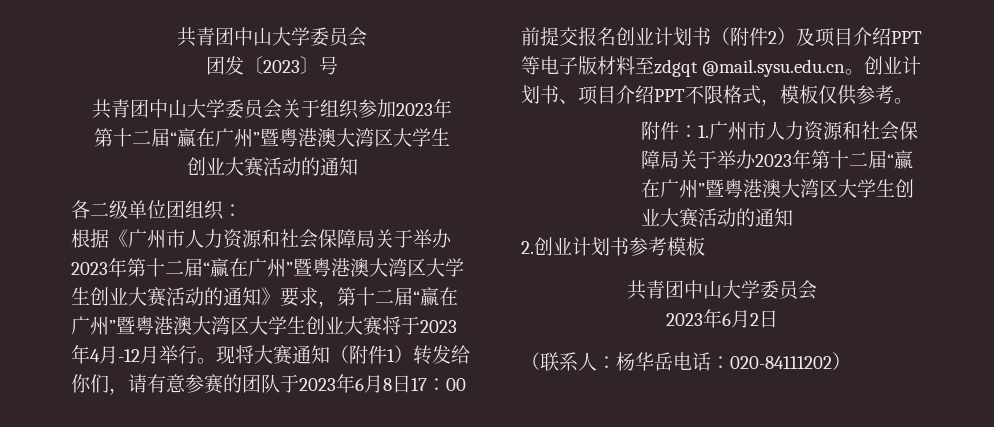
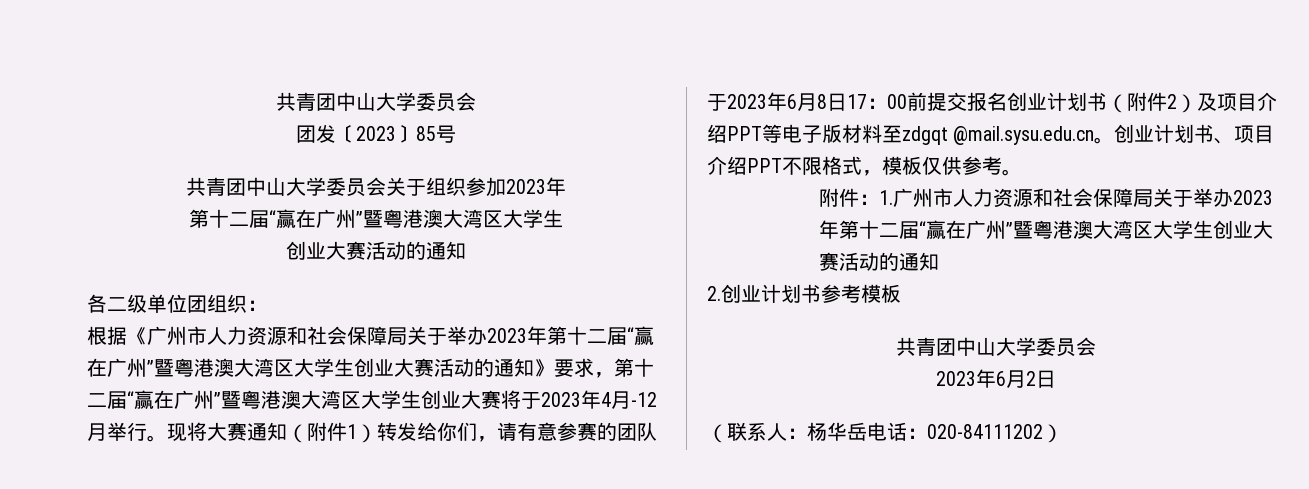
(319, 65) none -> [416,126,436,141] 85

